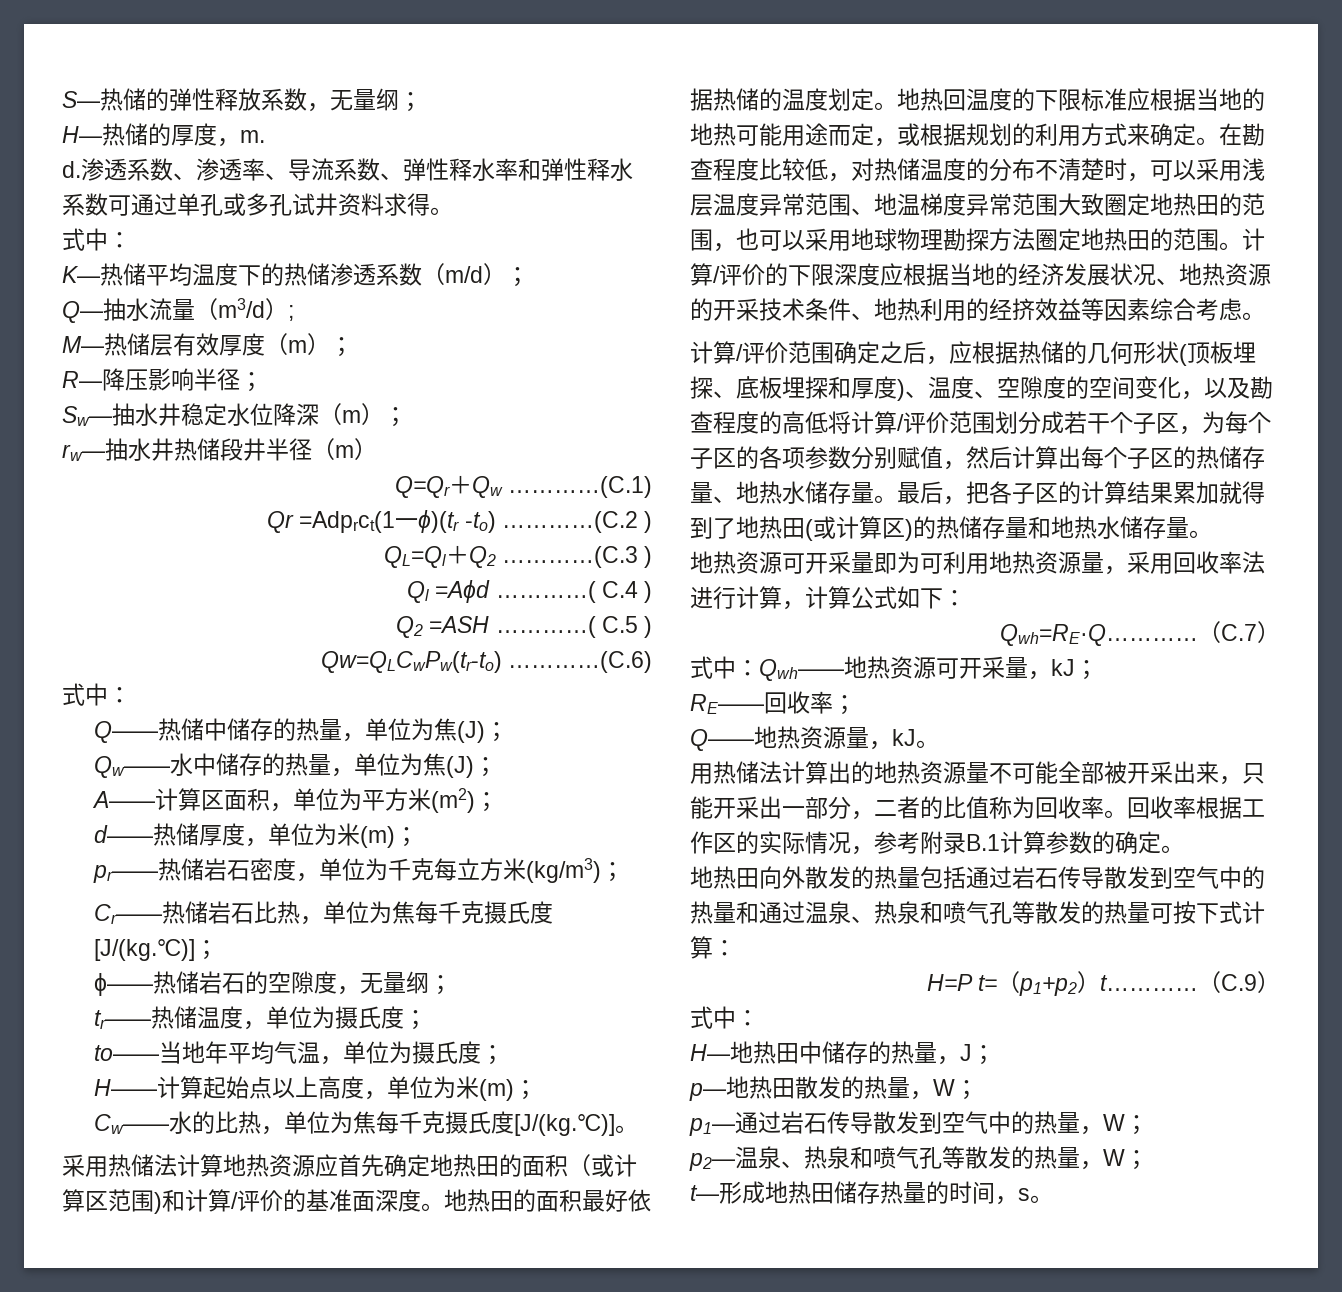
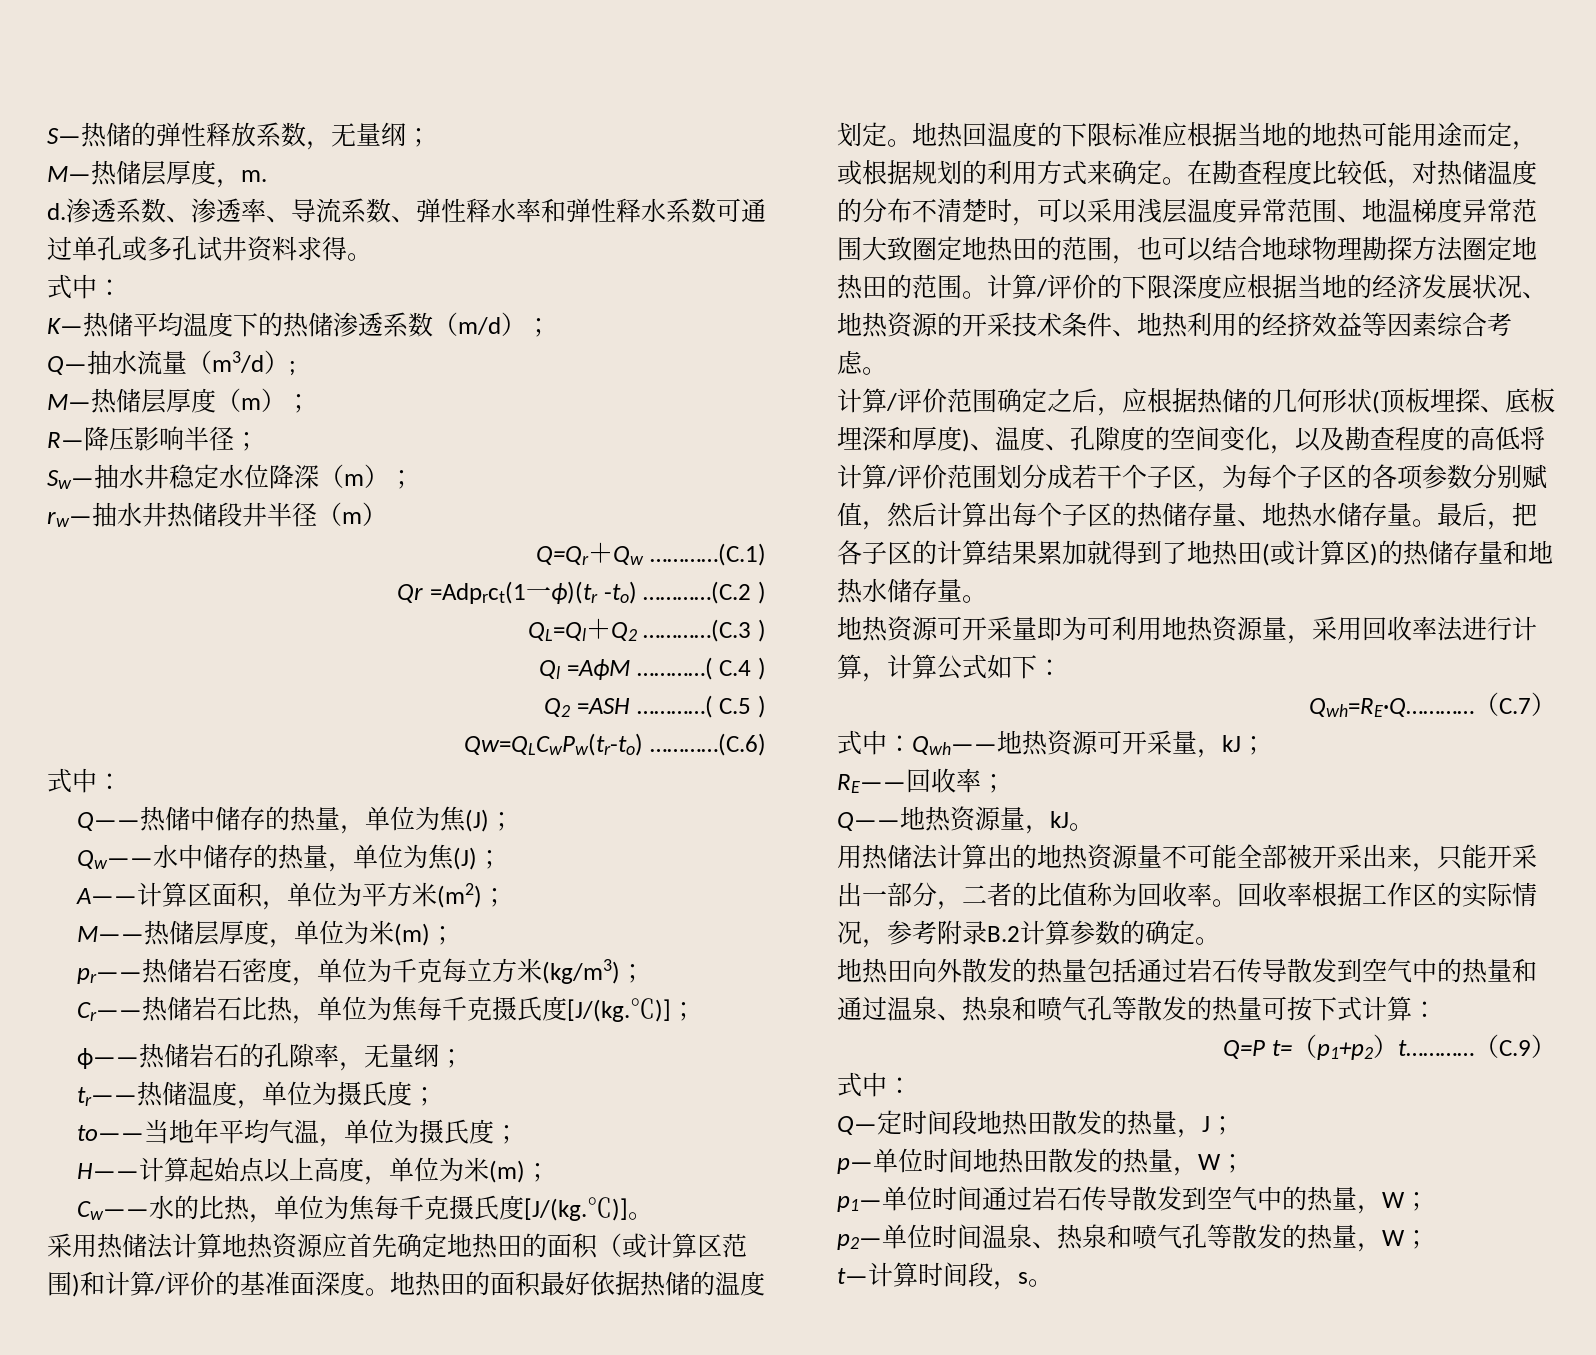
[62,123,171,146] H—热储的 -> [47,160,166,186] M—热储层
[173,333,219,356] 有效 -> (166, 401) none
[435,580,491,603] =Aϕd -> [566,659,630,680] =AϕM
[93,823,199,846] d——热储 -> [76,920,219,946] M——热储层
[267,971,337,994] 空隙度 -> [263,1043,339,1068] 孔隙率
[805,228,851,251] 采用 -> [1212,236,1262,261] 结合
[805,376,828,399] 探 -> [862,426,887,451] 深
[997,377,1020,398] 空 -> [1070,426,1095,451] 孔
[966,834,1000,851] B.1 -> [987,926,1020,942] B.2
[926,974,973,991] H=P -> [1223,1040,1266,1059] Q=P
[690,1041,868,1064] H—地热田中储存 -> [837,1110,1102,1136] Q—定时间段地热田散发
(726, 1092) none -> [873,1148,973,1173] 单位时间
(735, 1127) none -> [882,1186,982,1211] 单位时间
(735, 1162) none -> [882,1224,982,1249] 单位时间
[719,1181,995,1204] 形成地热田储存热量的时间 -> [868,1262,993,1287] 计算时间段

